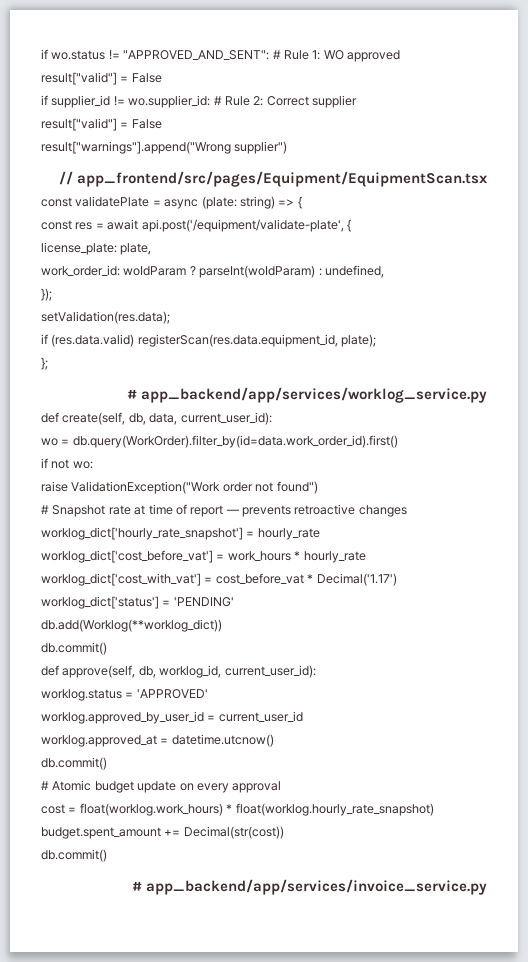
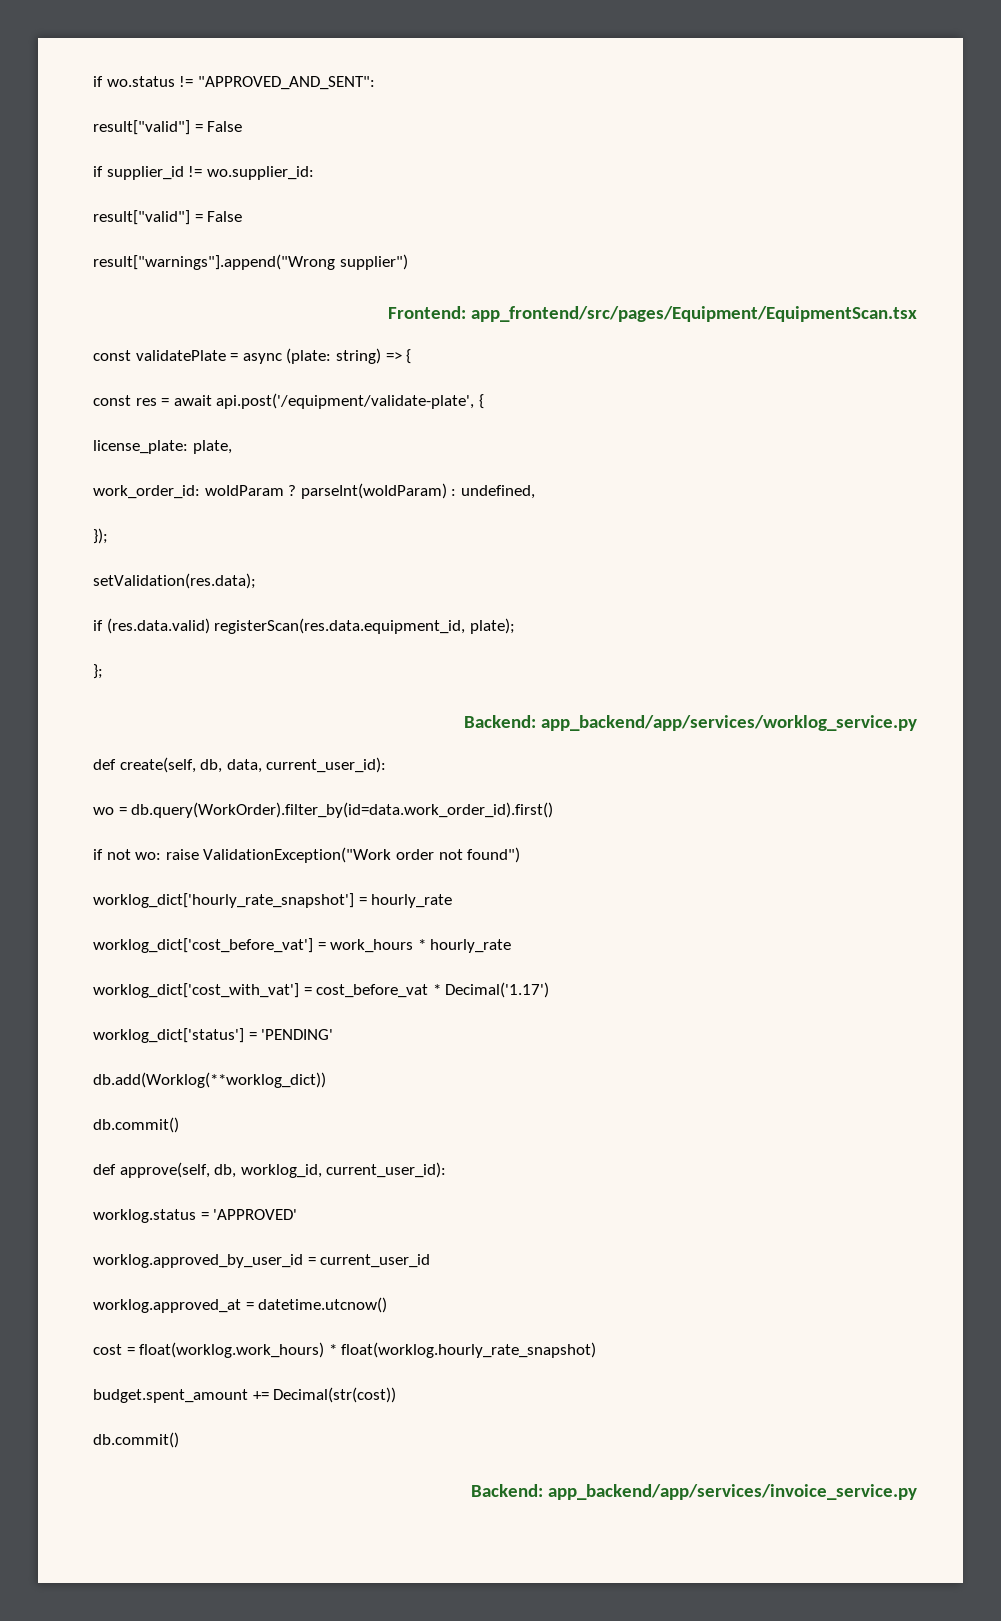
[272,50,400,62] # Rule 1: WO approved -> (375, 83) none
[213,95,357,108] # Rule 2: Correct supplier -> (314, 173) none
[58,171,73,185] // -> [388,306,467,319] Frontend:
[126,389,137,399] # -> [464,715,537,728] Backend:
(93, 465) // -> (162, 856) none
[41,504,407,517] // # Snapshot rate at time of report — prevents retroactive changes -> (521, 855) none
[41,757,107,770] [41,780,282,793] // db.commit() // # Atomic budget update on every approval -> (388, 1305) none
[131,881,142,891] # -> [471,1484,544,1497] Backend:

